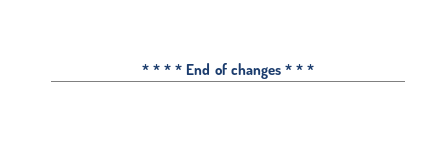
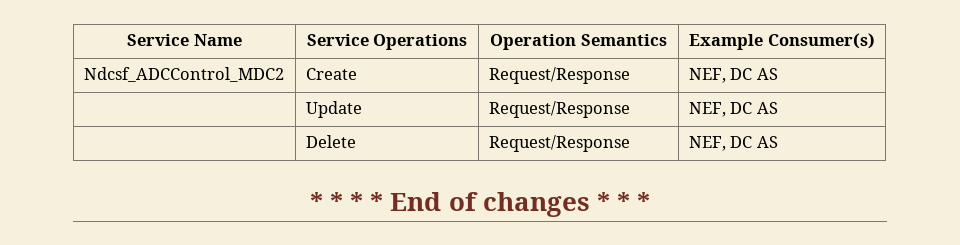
(142, 69) none -> [127,34,242,46] [306,34,468,50] [490,34,667,50] [689,33,875,50] [83,67,284,82] [305,68,357,80] [488,67,630,84] [688,68,778,83] [305,101,362,118] [488,101,630,118] [688,102,778,117] [305,135,356,148] [488,135,630,152] [688,136,778,151] Service Name | Service Operations | Operation Semantics | Example Consumer(s) // Ndcsf_ADCControl_MDC2 | Create | Request/Response | NEF, DC AS // | Update | Request/Response | NEF, DC AS // | Delete | Request/Response | NEF, DC AS //

